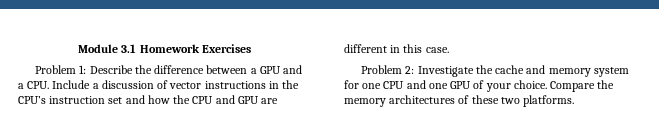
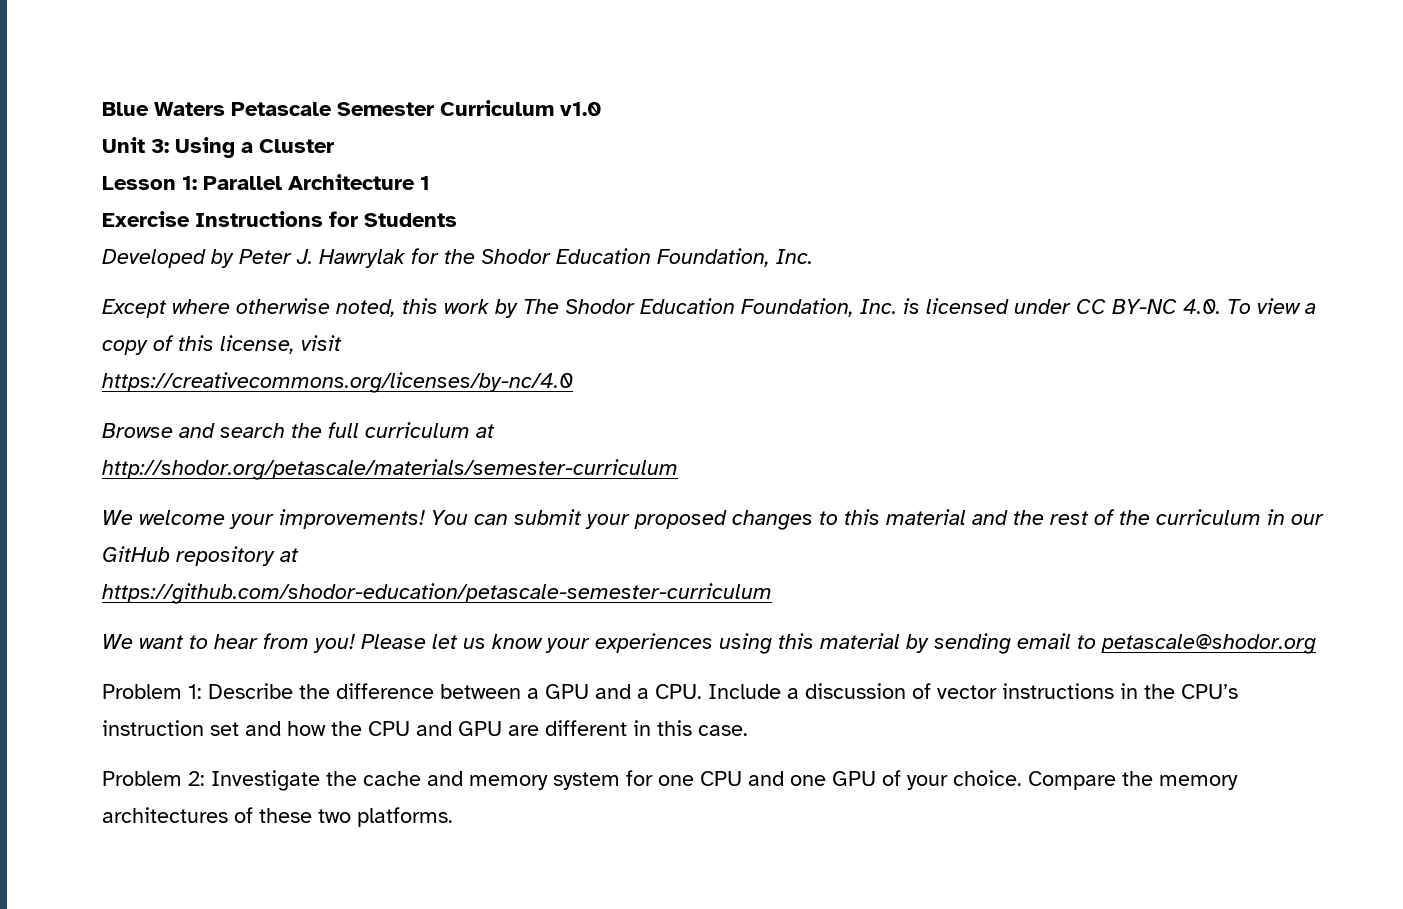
[78,44,251,53] Module 3.1 Homework Exercises -> [102,100,601,116] [102,137,334,158] [102,174,430,190] [102,211,457,227] [102,248,813,268] [102,298,1316,318] [102,335,342,355] [102,372,573,393] [102,422,495,438] [102,459,678,480] [102,509,1324,530] [102,546,299,566] [102,583,772,604] [102,633,1316,654] Blue Waters Petascale Semester Curriculum v1.0 // Unit 3: Using a Cluster // Lesson 1: Parallel Architecture 1 // Exercise Instructions for Students // Developed by Peter J. Hawrylak for the Shodor Education Foundation, Inc. // Except where otherwise noted, this work by The Shodor Education Foundation, Inc. is licensed under CC BY-NC 4.0. To view a copy of this license, visit // https://creativecommons.org/licenses/by-nc/4.0 // Browse and search the full curriculum at // http://shodor.org/petascale/materials/semester-curriculum // We welcome your improvements! You can submit your proposed changes to this material and the rest of the curriculum in our GitHub repository at // https://github.com/shodor-education/petascale-semester-curriculum // We want to hear from you! Please let us know your experiences using this material by sending email to petascale@shodor.org

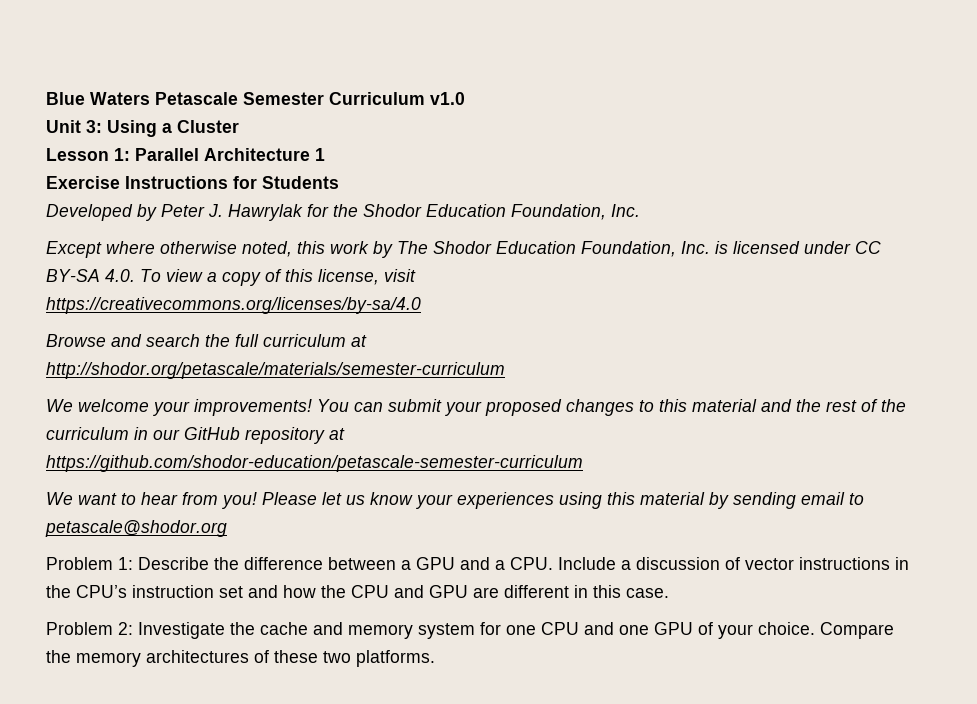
[1112,299,1177,314] BY-NC -> [46,269,100,282] BY-SA
[102,372,573,393] https://creativecommons.org/licenses/by-nc/4.0 -> [46,297,421,314] https://creativecommons.org/licenses/by-sa/4.0

